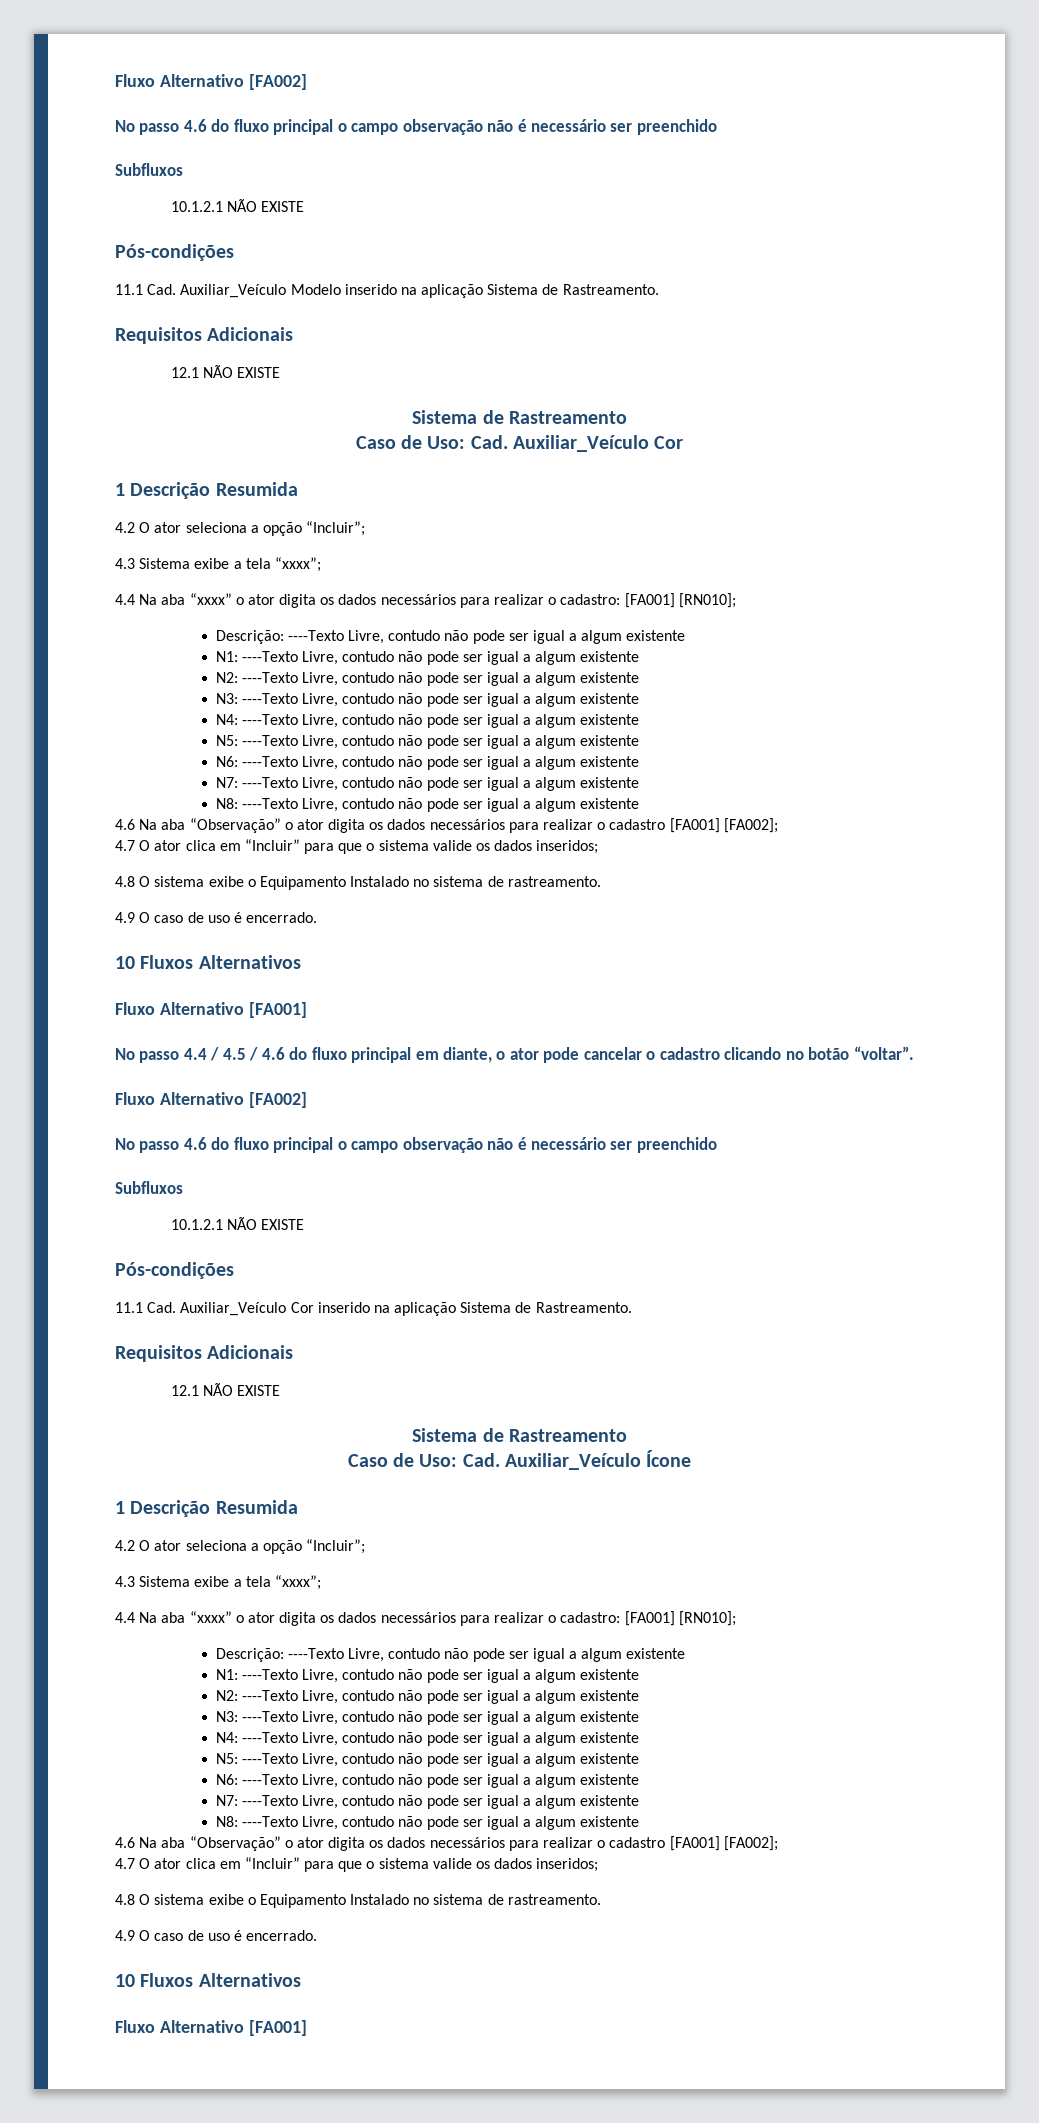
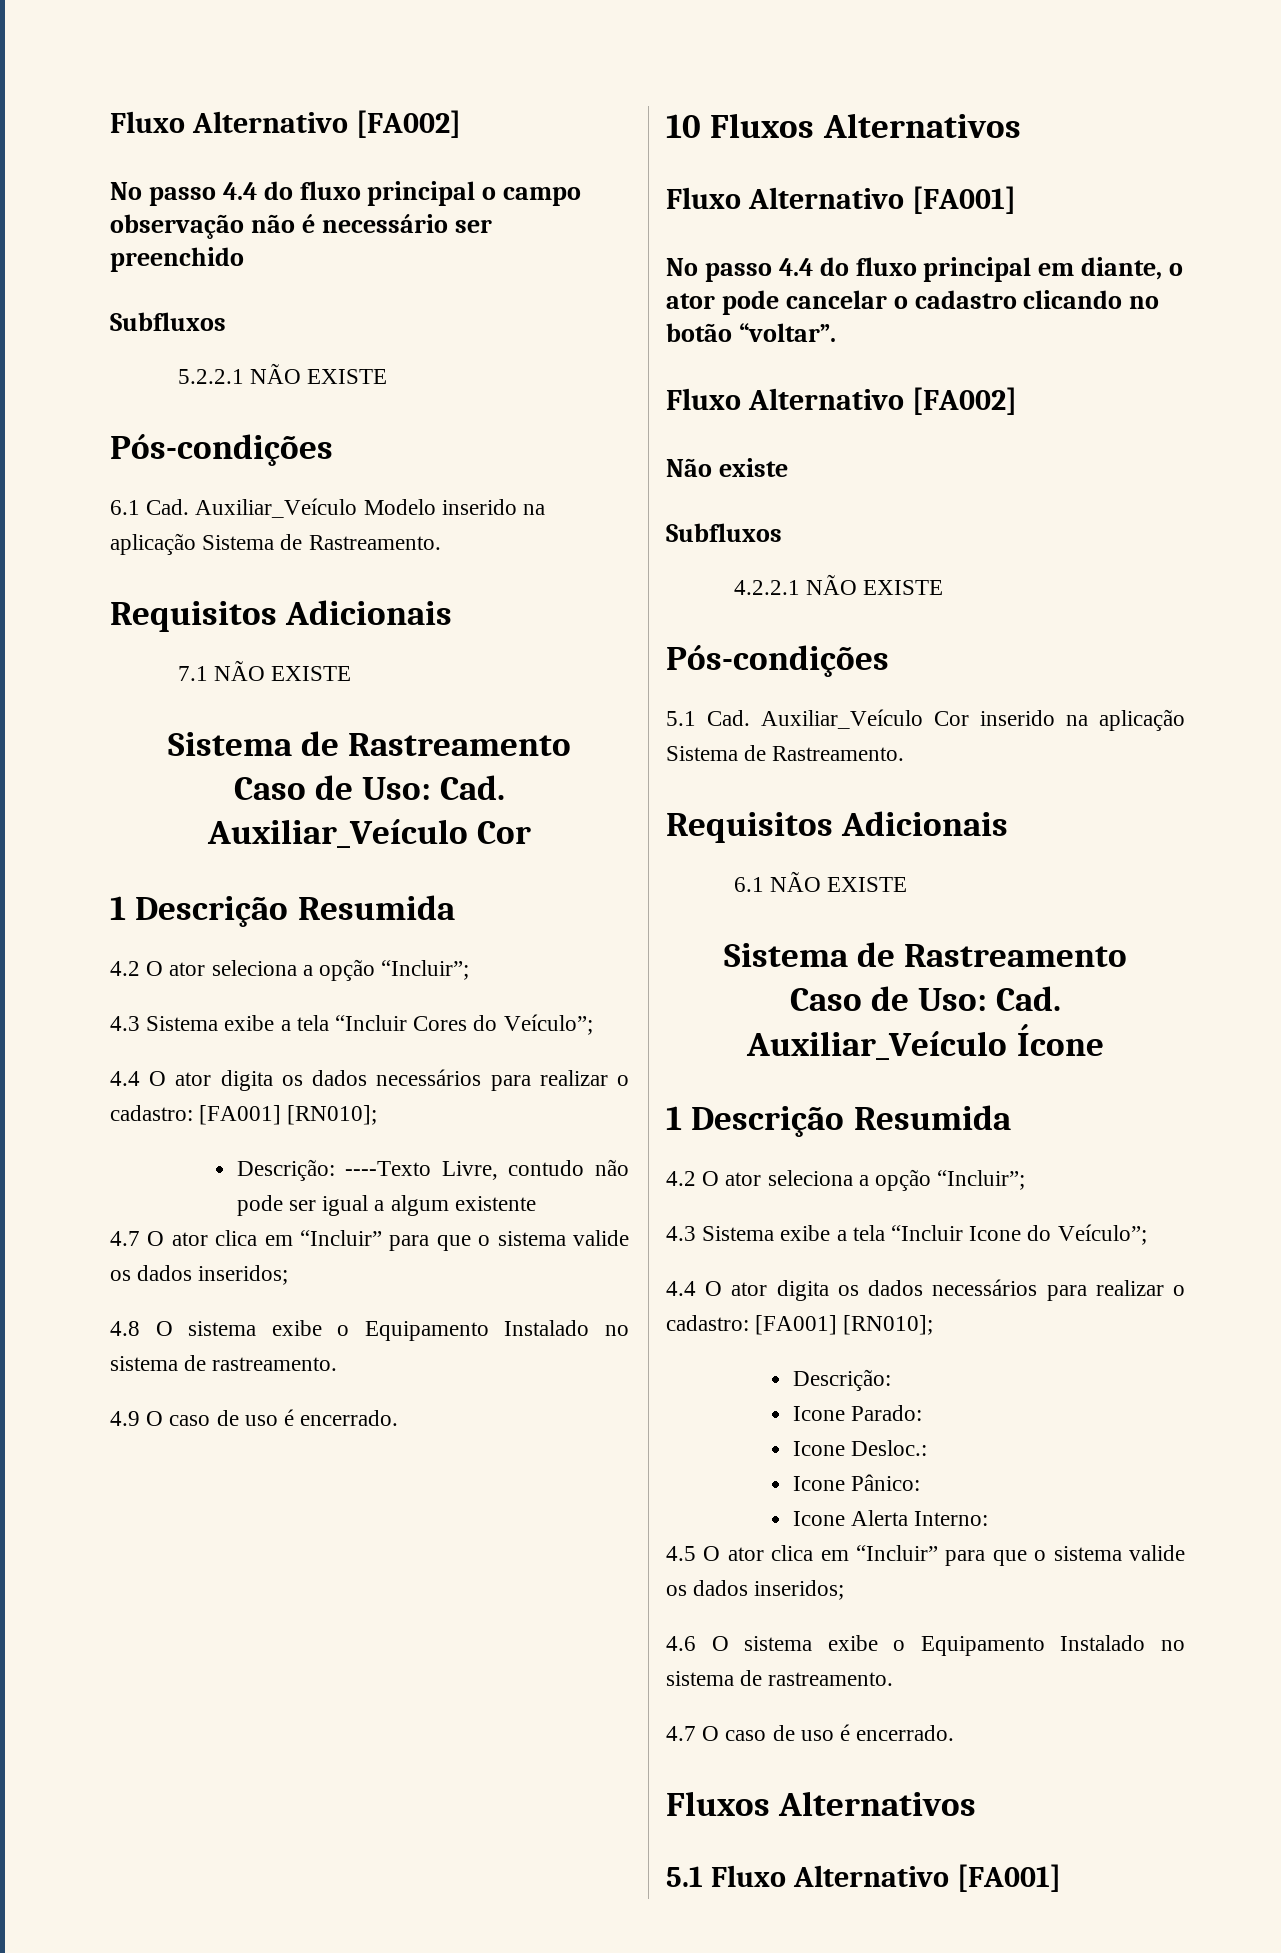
[115,74,307,90] [115,119,207,135] Fluxo Alternativo [FA002] // No passo 4.6 -> [110,110,461,138] [110,182,257,206] Fluxo Alternativo [FA002] // No passo 4.4
[170,199,305,212] [115,244,234,261] [115,284,143,295] 10.1.2.1 NÃO EXISTE // Pós-condições // 11.1 -> [177,363,388,384] [110,434,333,466] [110,500,140,515] 5.2.2.1 NÃO EXISTE // Pós-condições // 6.1
[170,367,199,378] 12.1 -> [177,666,208,681] 7.1
[274,557,321,572] [115,593,244,605] “xxxx”; // 4.4 Na aba “xxxx” o -> [335,1014,593,1035] [110,1071,167,1086] “Incluir Cores do Veículo”; // 4.4 O
[215,651,640,665] [215,672,640,686] [215,693,640,707] [215,714,640,728] [215,735,640,749] [215,756,640,770] [215,777,640,791] [215,798,640,812] [115,818,778,833] // N1: ----Texto Livre, contudo não pode ser igual a algum existente // N2: ----Texto Livre, contudo não pode ser igual a algum existente // N3: ----Texto Livre, contudo não pode ser igual a algum existente // N4: ----Texto Livre, contudo não pode ser igual a algum existente // N5: ----Texto Livre, contudo não pode ser igual a algum existente // N6: ----Texto Livre, contudo não pode ser igual a algum existente // N7: ----Texto Livre, contudo não pode ser igual a algum existente // N8: ----Texto Livre, contudo não pode ser igual a algum existente // 4.6 Na aba “Observação” o ator digita os dados necessários para realizar o cadastro [FA001] [FA002]; -> (536, 1203) none
[210,1047,285,1061] / 4.5 / 4.6 -> (813, 267) none
[115,1137,717,1153] [115,1181,183,1194] [170,1217,305,1230] [115,1262,234,1279] [115,1302,143,1313] No passo 4.6 do fluxo principal o campo observação não é necessário ser preenchido // Subfluxos // 10.1.2.1 NÃO EXISTE // Pós-condições // 11.1 -> [666,458,788,477] [666,523,782,542] [733,574,944,595] [666,645,889,677] [666,711,696,726] Não existe // Subfluxos // 4.2.2.1 NÃO EXISTE // Pós-condições // 5.1
[170,1385,199,1396] 12.1 -> [733,877,764,892] 6.1
[274,1575,321,1590] [115,1611,244,1623] “xxxx”; // 4.4 Na aba “xxxx” o -> [891,1224,1147,1245] [666,1281,723,1296] “Incluir Icone do Veículo”; // 4.4 O
[287,1648,686,1662] [215,1669,640,1683] [215,1690,640,1704] [215,1711,640,1725] [215,1732,640,1746] [215,1753,640,1767] [215,1774,640,1788] [215,1795,640,1809] [215,1816,640,1830] [115,1836,778,1851] [115,1858,135,1869] ----Texto Livre, contudo não pode ser igual a algum existente // N1: ----Texto Livre, contudo não pode ser igual a algum existente // N2: ----Texto Livre, contudo não pode ser igual a algum existente // N3: ----Texto Livre, contudo não pode ser igual a algum existente // N4: ----Texto Livre, contudo não pode ser igual a algum existente // N5: ----Texto Livre, contudo não pode ser igual a algum existente // N6: ----Texto Livre, contudo não pode ser igual a algum existente // N7: ----Texto Livre, contudo não pode ser igual a algum existente // N8: ----Texto Livre, contudo não pode ser igual a algum existente // 4.6 Na aba “Observação” o ator digita os dados necessários para realizar o cadastro [FA001] [FA002]; // 4.7 -> [792,1405,922,1421] [792,1440,927,1456] [792,1474,920,1491] [792,1510,989,1526] [666,1546,696,1561] // Icone Parado: // Icone Desloc.: // Icone Pânico: // Icone Alerta Interno: // 4.5
[115,1894,135,1905] 4.8 -> [666,1636,696,1651] 4.6
[115,1930,318,1941] [115,1973,301,1987] 4.9 O caso de uso é encerrado. // 10 Fluxos Alternativos // -> [666,1724,955,1741] [666,1791,977,1816] [666,1866,703,1887] 4.7 O caso de uso é encerrado. // Fluxos Alternativos // 5.1

